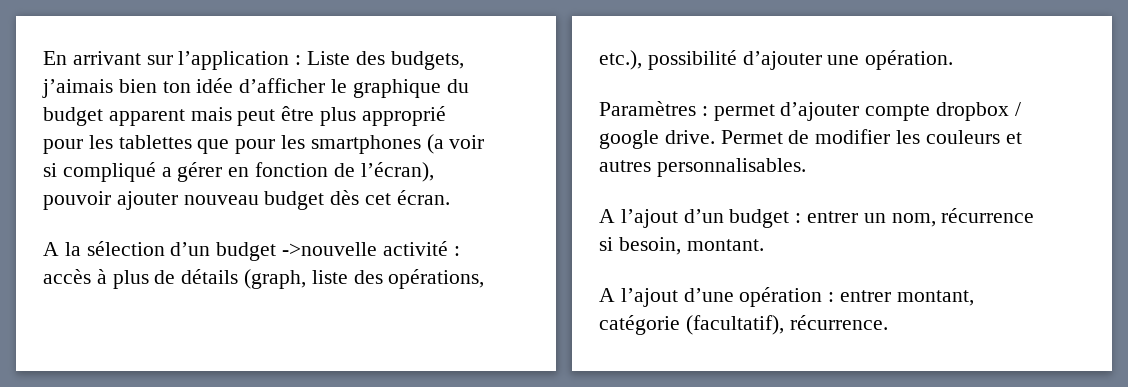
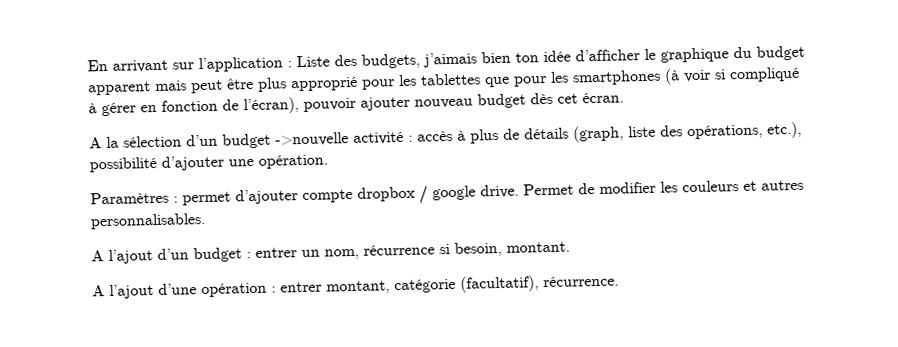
[426,134,444,154] (a -> [664,68,680,85] (à
[161,167,172,177] a -> [88,103,97,114] à

